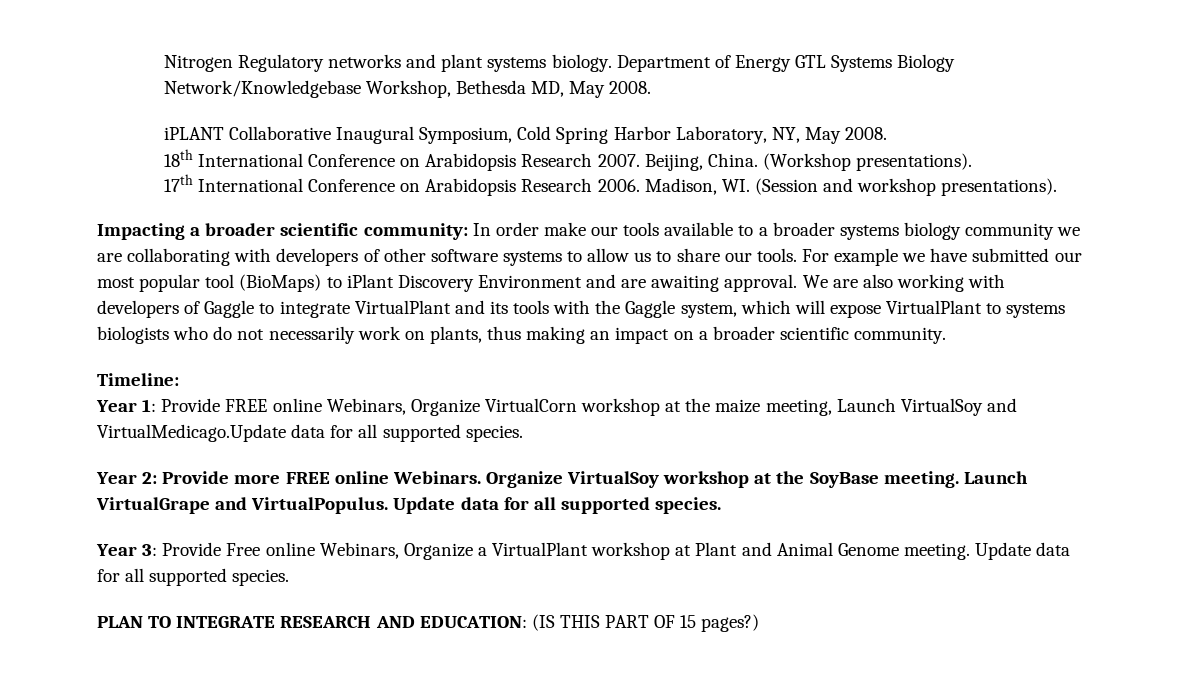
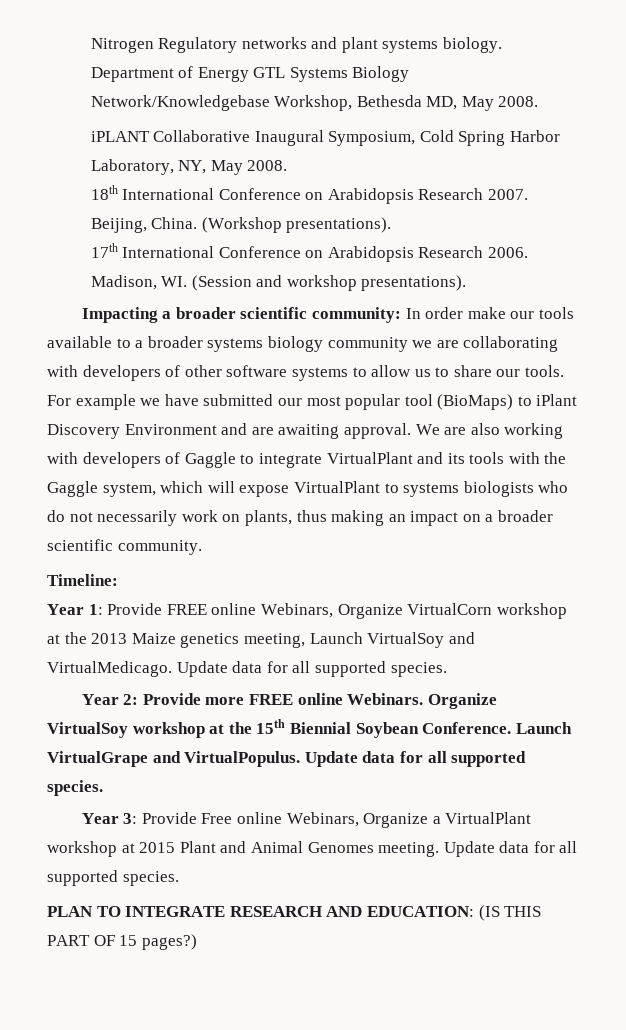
[715,399,761,413] maize -> [91,633,240,648] 2013 Maize genetics
[97,424,286,442] VirtualMedicago.Update -> [47,661,228,677] VirtualMedicago. Update
[809,471,959,488] SoyBase meeting. -> [256,719,512,738] 15th Biennial Soybean Conference.
(692, 550) none -> [139,842,176,853] 2015
[837,543,899,556] Genome -> [307,842,374,853] Genomes

